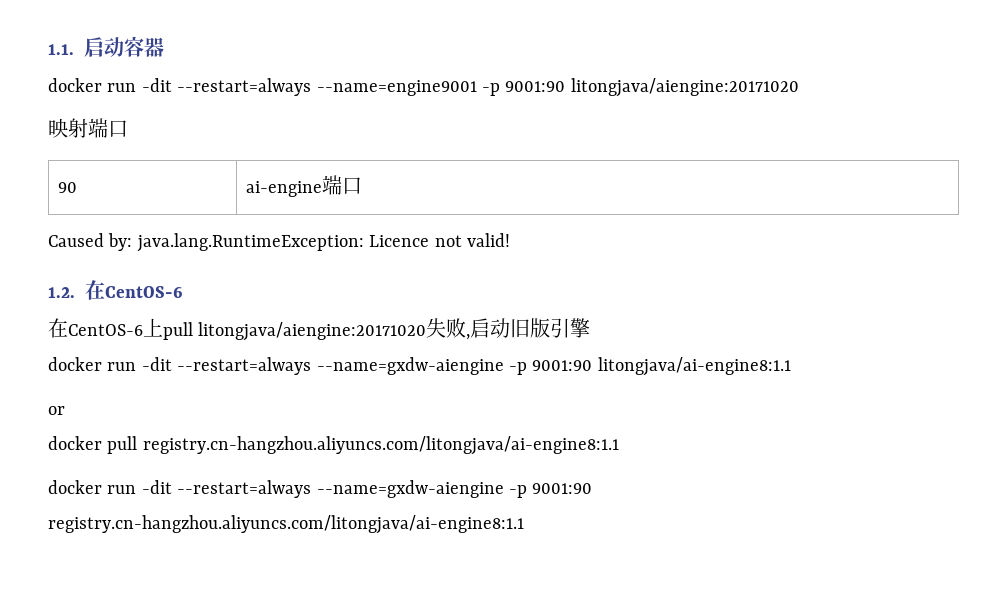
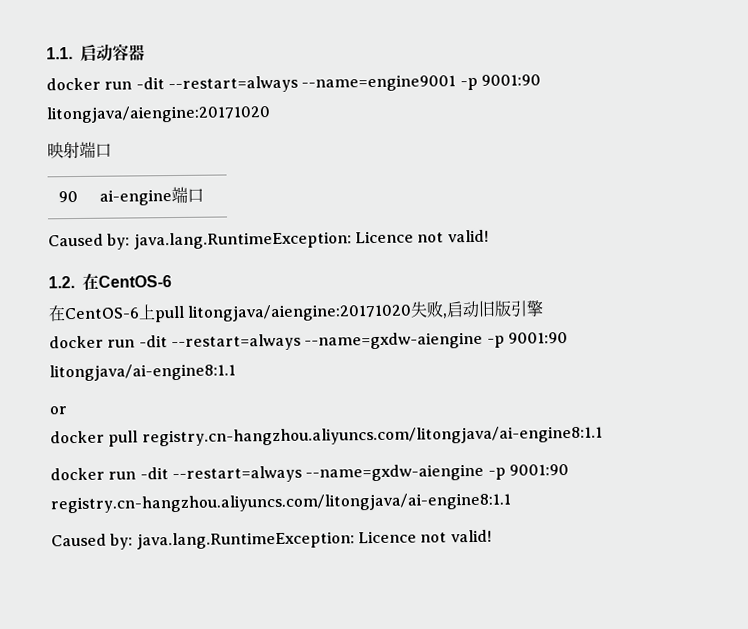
(524, 524) none -> [51,529,492,550] // Caused by: java.lang.RuntimeException: Licence not valid!

